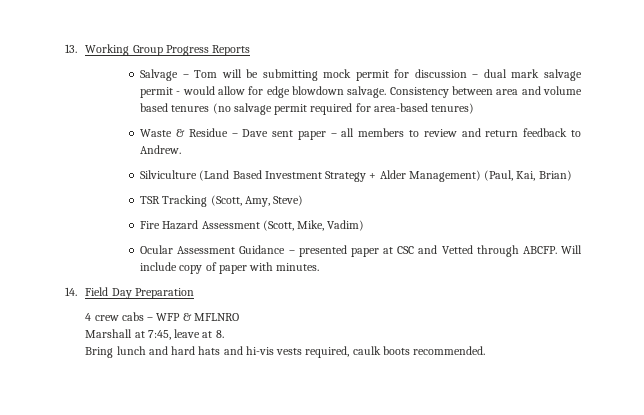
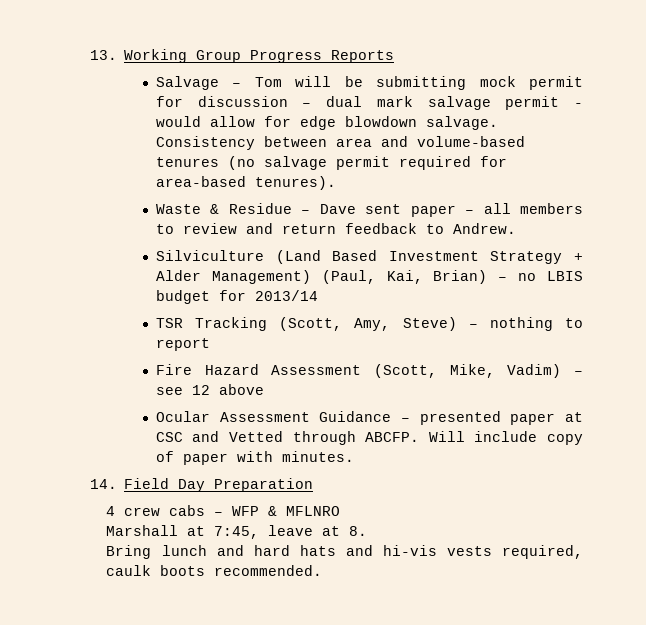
[543,86,583,95] [140,103,169,112] volume based -> [416,136,525,147] volume-based
[431,103,475,114] tenures) -> [254,176,336,190] tenures).
(572, 175) none -> [498,271,583,281] [155,290,318,304] – no LBIS budget for 2013/14
(304, 200) none -> [468,317,583,331] [155,338,210,351] – nothing to report
(365, 225) none -> [574,371,583,375] [155,384,264,395] – see 12 above

